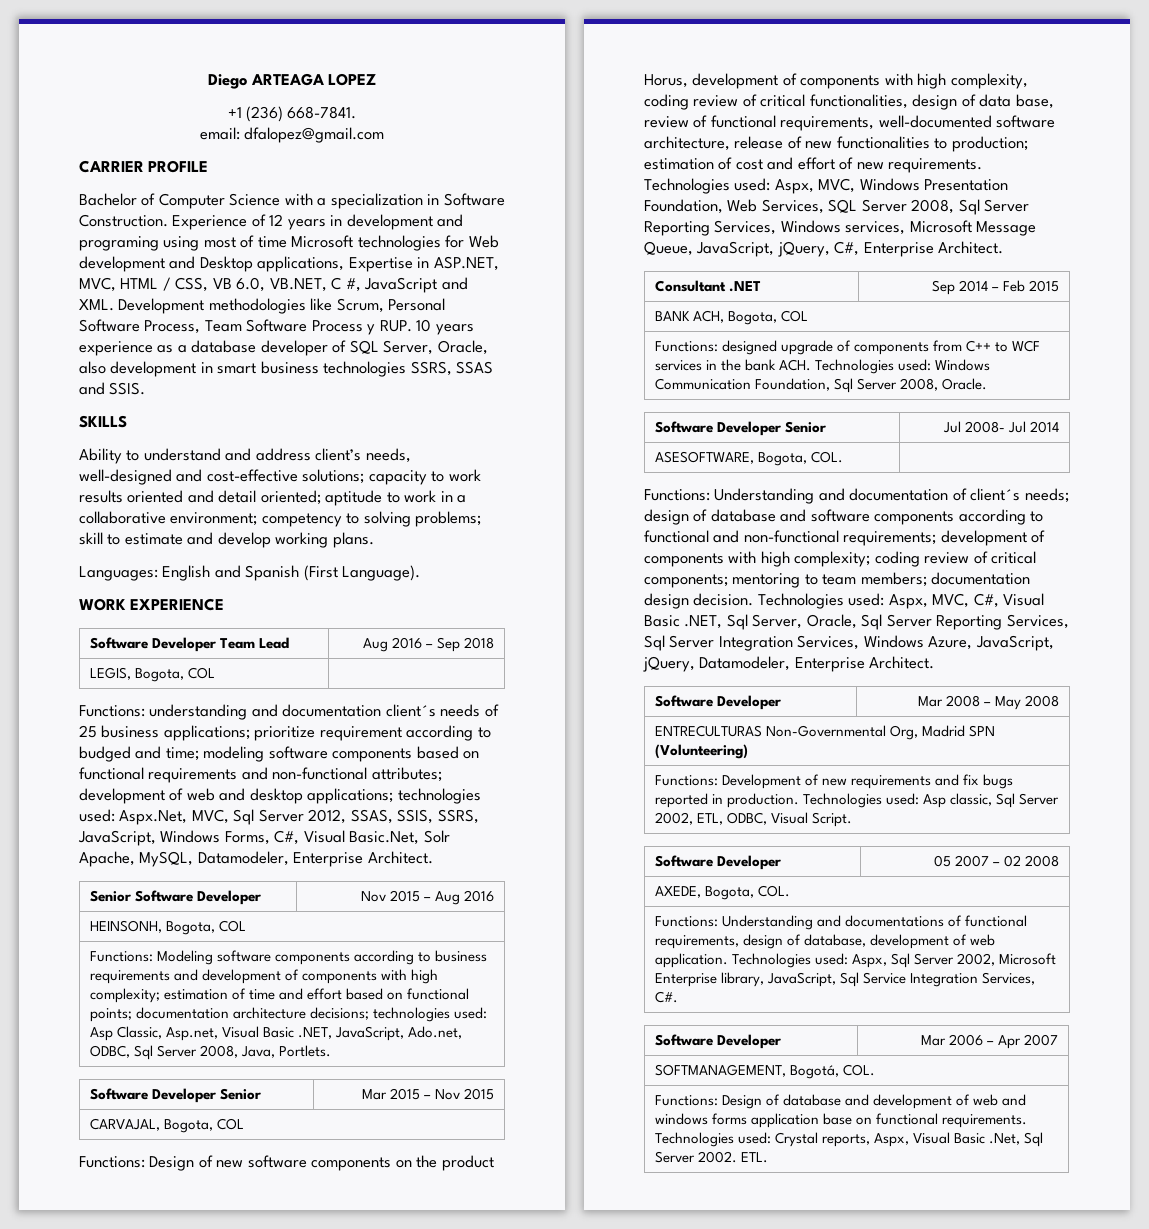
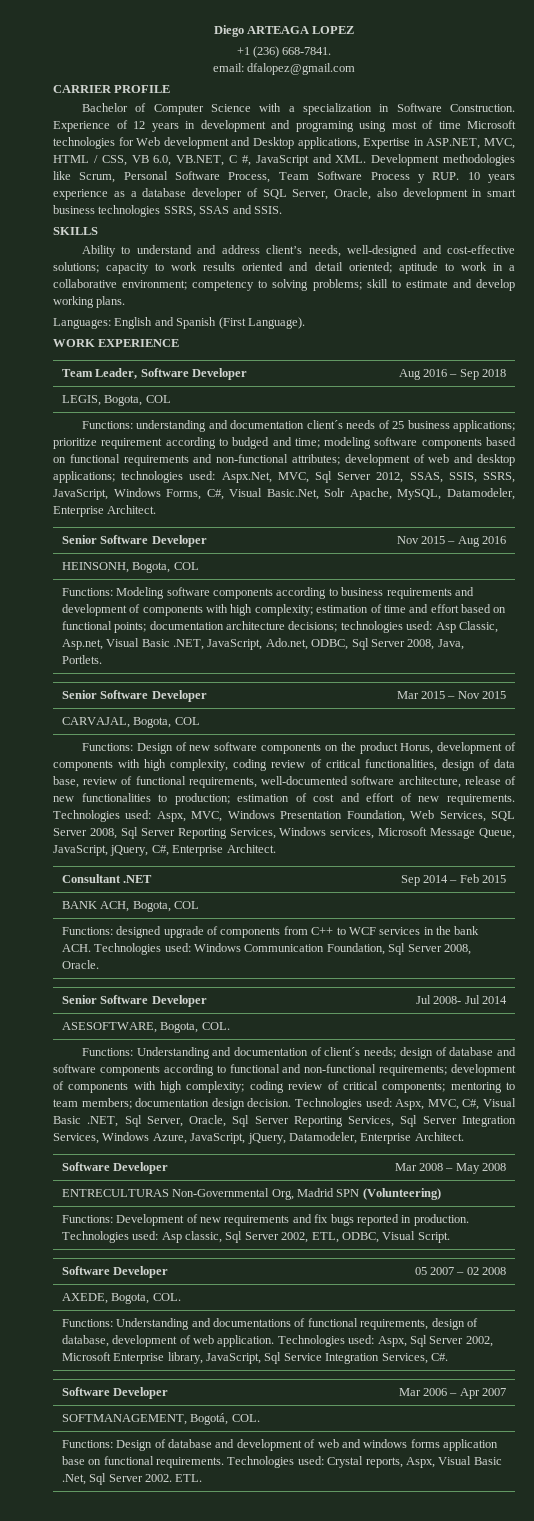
[89,637,289,652] Software Developer Team Lead -> [61,368,248,380] Team Leader, Software Developer
[89,1088,261,1103] Software Developer Senior -> [61,690,207,702] Senior Software Developer
[654,421,826,436] Software Developer Senior -> [61,995,207,1007] Senior Software Developer

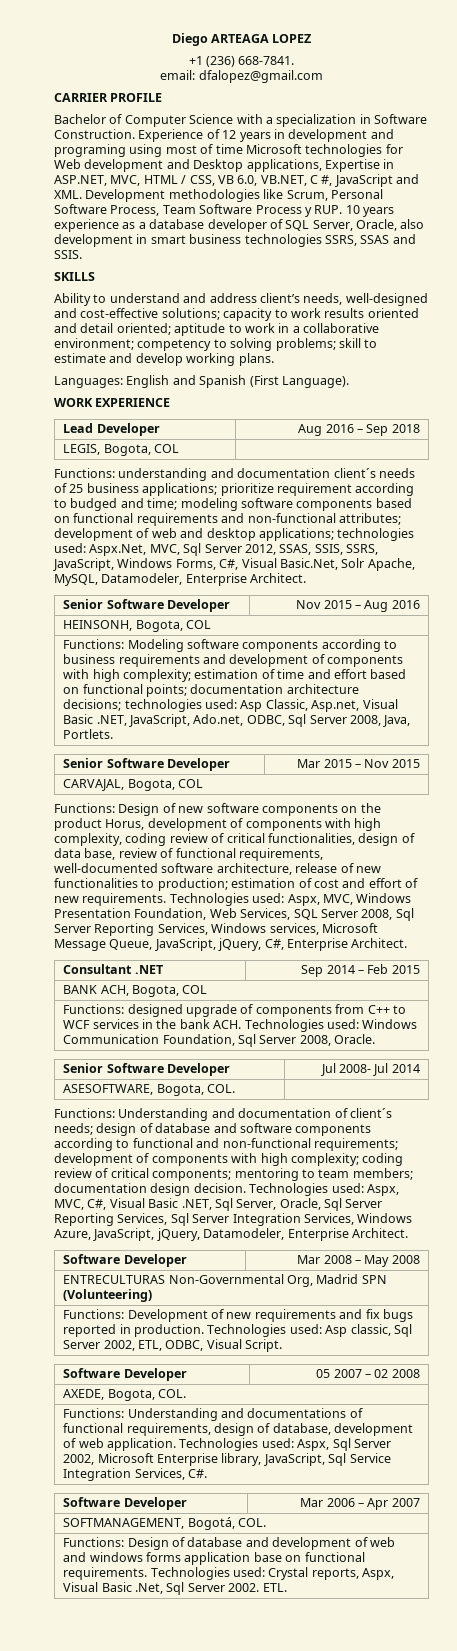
[61,368,189,379] Team Leader, Software -> [63,423,94,433] Lead

